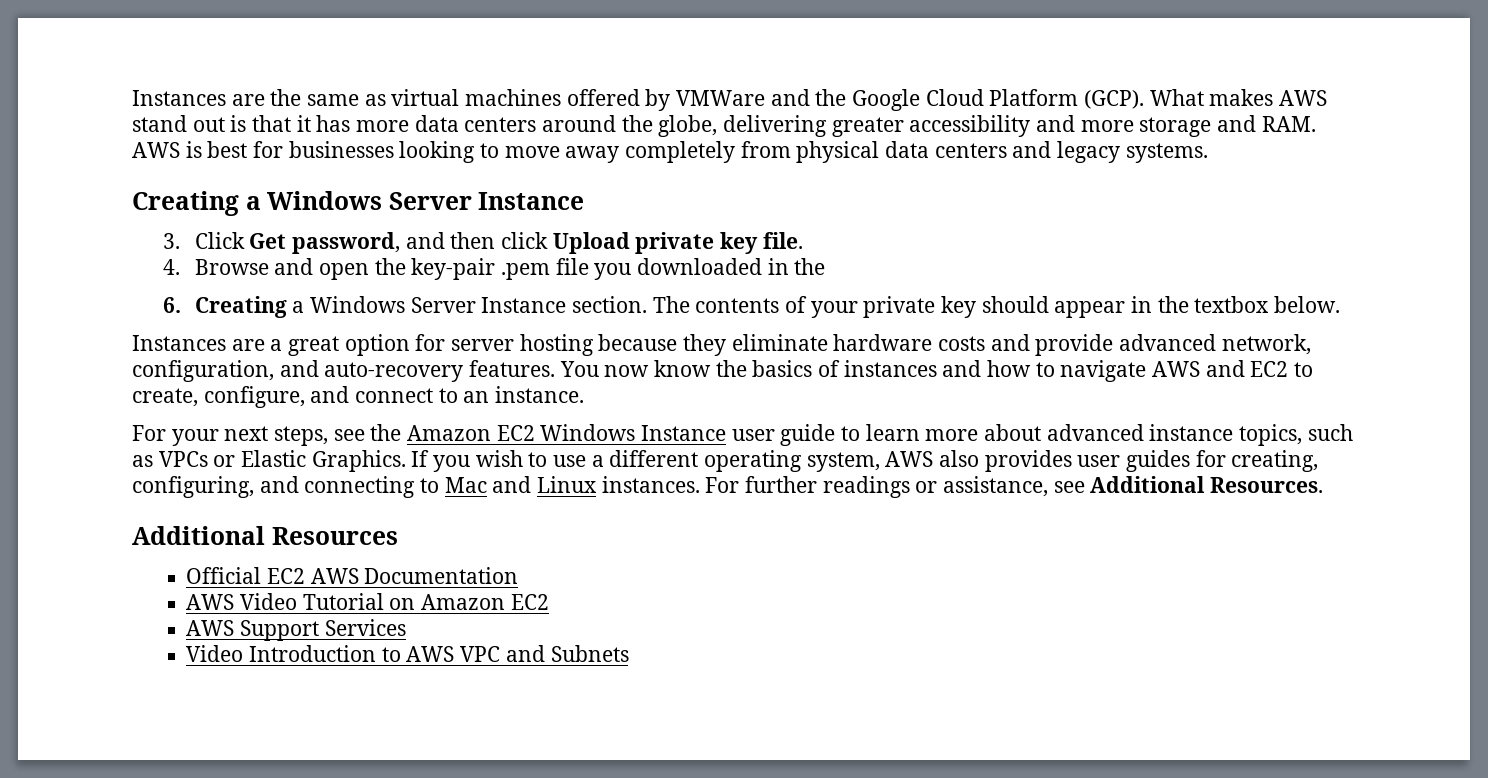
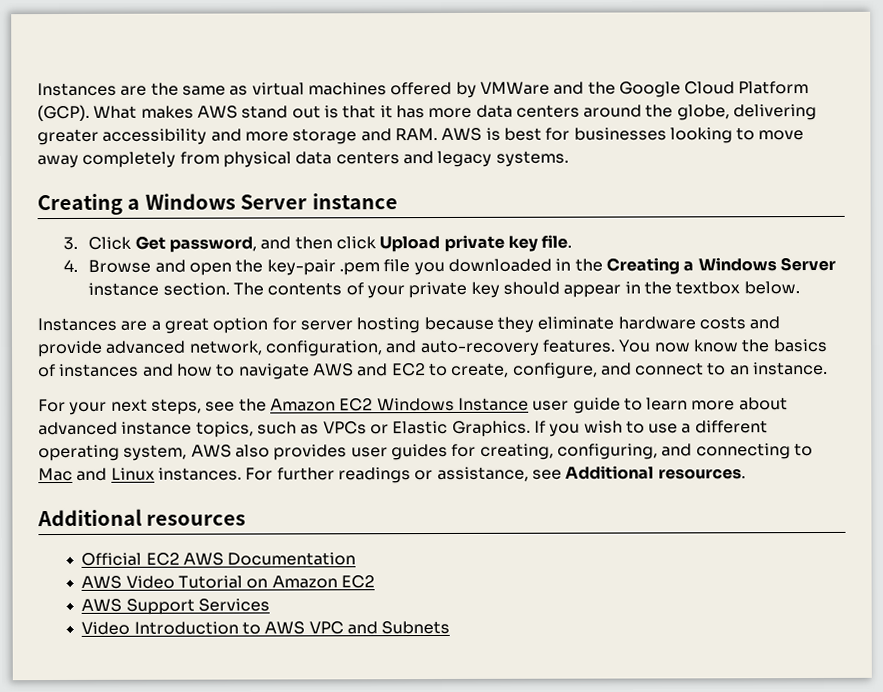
[478,192,585,210] Instance -> [311,193,398,210] instance
[163,296,567,318] // 6. Creating a Windows Server Instance -> [605,256,836,275] [88,282,160,296] Creating a Windows Server instance
[1210,477,1324,493] [132,526,398,545] Resources. // Additional Resources -> [657,468,746,480] [37,508,247,527] resources. // Additional resources

